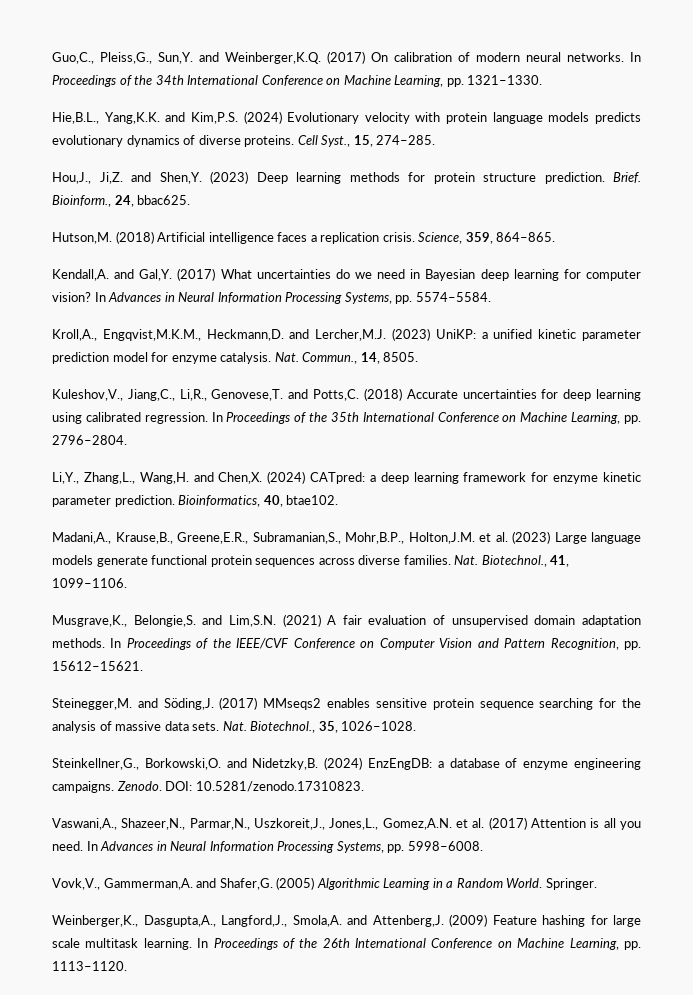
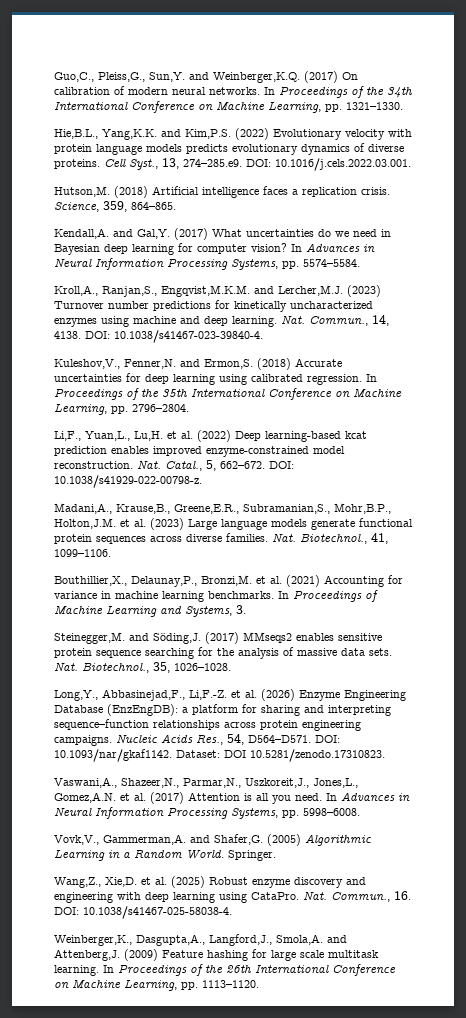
[243,111,282,124] (2024) -> [235,128,269,140] (2022)
[353,135,436,147] [52,171,641,184] [52,195,191,207] 15, 274–285. // Hou,J., Ji,Z. and Shen,Y. (2023) Deep learning methods for protein structure prediction. Brief. Bioinform., 24, bbac625. -> [162,158,411,171] 13, 274–285.e9. DOI: 10.1016/j.cels.2022.03.001.
[102,329,284,341] Engqvist,M.K.M., Heckmann,D. -> [102,285,250,297] Ranjan,S., Engqvist,M.K.M.
[435,329,641,341] [52,352,419,364] [52,389,360,401] UniKP: a unified kinetic parameter prediction model for enzyme catalysis. Nat. Commun., 14, 8505. // Kuleshov,V., Jiang,C., Li,R., Genovese,T. and Potts,C. -> [54,300,373,312] [54,315,389,327] [54,330,263,343] [54,359,253,369] Turnover number predictions for kinetically uncharacterized enzymes using machine and deep learning. Nat. Commun., 14, 4138. DOI: 10.1038/s41467-023-39840-4. // Kuleshov,V., Fenner,N. and Ermon,S.
[52,471,641,484] [52,495,339,507] Li,Y., Zhang,L., Wang,H. and Chen,X. (2024) CATpred: a deep learning framework for enzyme kinetic parameter prediction. Bioinformatics, 40, btae102. -> [54,430,367,442] [54,446,345,457] [54,460,294,471] [54,475,202,488] Li,F., Yuan,L., Lu,H. et al. (2022) Deep learning-based kcat prediction enables improved enzyme-constrained model reconstruction. Nat. Catal., 5, 662–672. DOI: 10.1038/s41929-022-00798-z.
[52,614,641,627] [52,638,641,650] [52,661,143,671] Musgrave,K., Belongie,S. and Lim,S.N. (2021) A fair evaluation of unsupervised domain adaptation methods. In Proceedings of the IEEE/CVF Conference on Computer Vision and Pattern Recognition, pp. 15612–15621. -> [54,575,403,587] [54,590,378,602] [54,605,246,617] Bouthillier,X., Delaunay,P., Bronzi,M. et al. (2021) Accounting for variance in machine learning benchmarks. In Proceedings of Machine Learning and Systems, 3.
[52,757,641,770] [52,781,193,793] Steinkellner,G., Borkowski,O. and Nidetzky,B. (2024) EnzEngDB: a database of enzyme engineering campaigns. Zenodo. DOI: -> [54,689,406,701] [54,704,391,716] [54,719,361,731] [54,734,340,746] [54,749,246,762] Long,Y., Abbasinejad,F., Li,F.-Z. et al. (2026) Enzyme Engineering Database (EnzEngDB): a platform for sharing and interpreting sequence–function relationships across protein engineering campaigns. Nucleic Acids Res., 54, D564–D571. DOI: 10.1093/nar/gkaf1142. Dataset: DOI
(597, 884) none -> [54,876,366,888] [54,891,411,903] [54,906,232,919] // Wang,Z., Xie,D. et al. (2025) Robust enzyme discovery and engineering with deep learning using CataPro. Nat. Commun., 16. DOI: 10.1038/s41467-025-58038-4.

